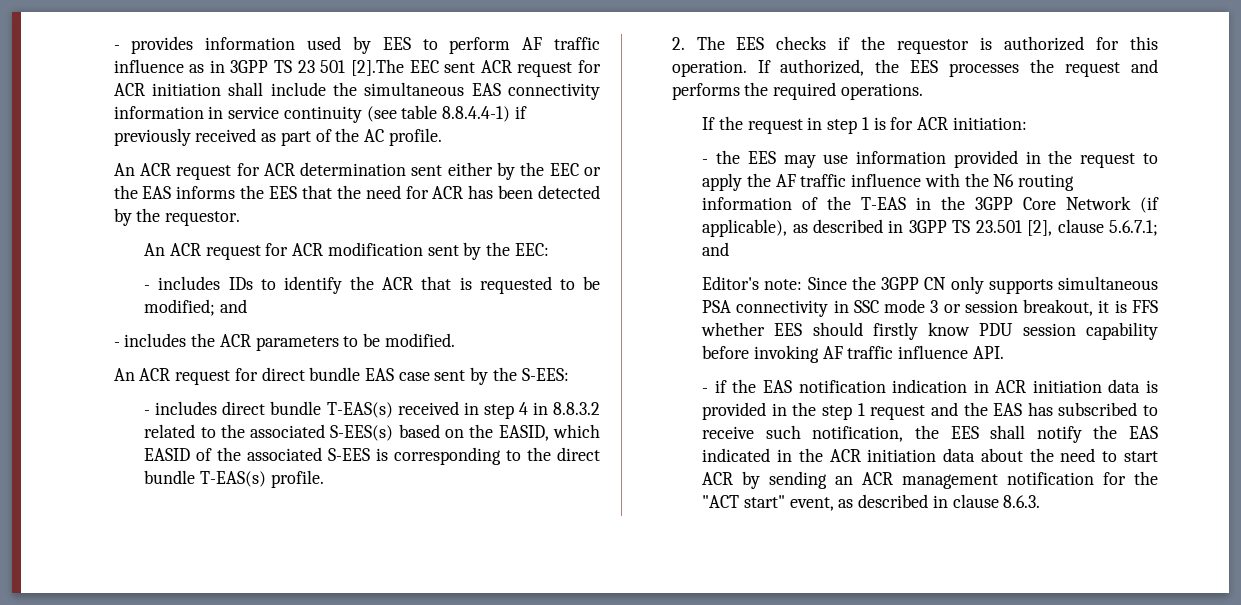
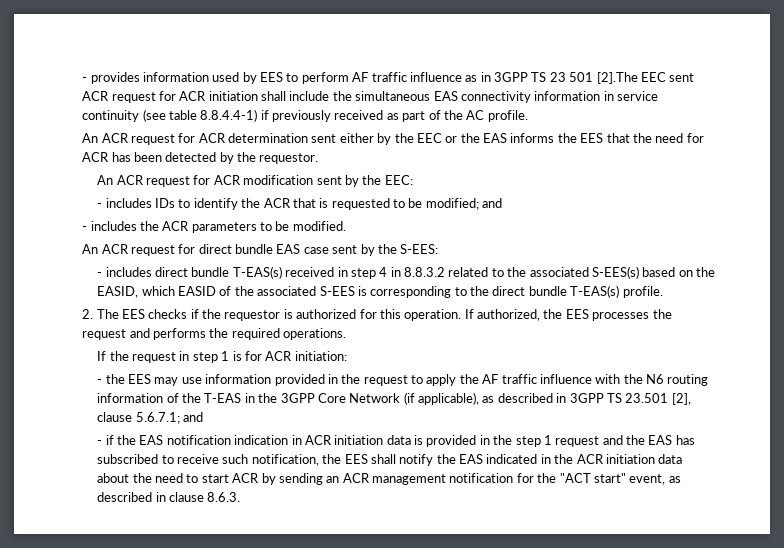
[702,276,1158,294] [702,299,1159,317] [701,322,1158,340] [702,345,1004,363] // Editor's note: Since the 3GPP CN only supports simultaneous PSA connectivity in SSC mode 3 or session breakout, it is FFS whether EES should firstly know PDU session capability before invoking AF traffic influence API. -> (204, 417) none

